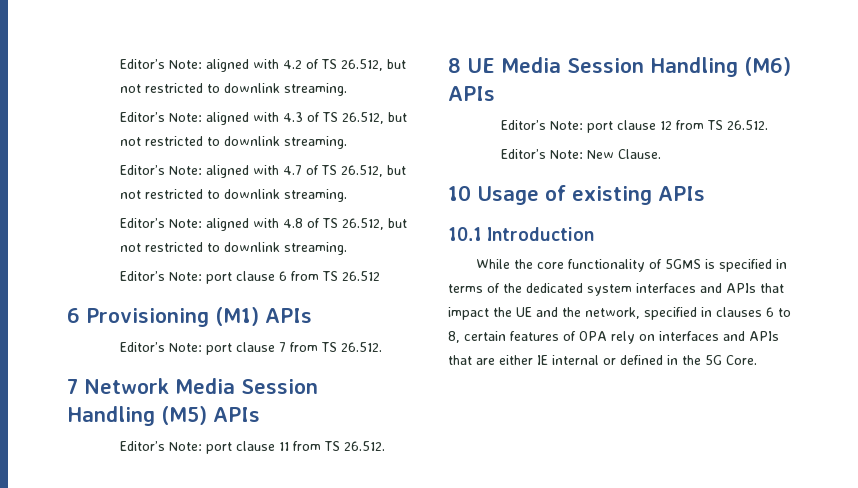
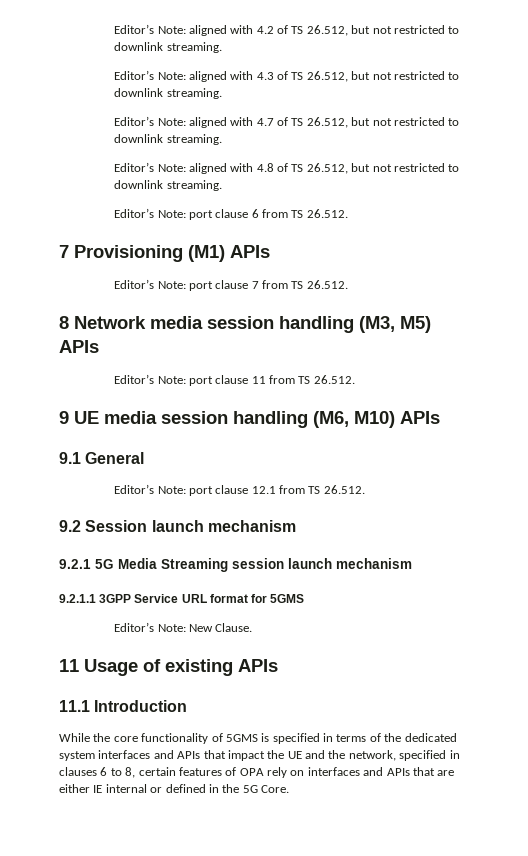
[342,271,381,281] [67,308,80,323] 26.512 // 6 -> [306,209,348,218] [59,245,69,258] 26.512. // 7
[67,378,318,394] [67,406,207,426] 7 Network Media Session Handling (M5) -> [59,316,431,333] 8 Network media session handling (M3, M5)
[448,57,791,77] [448,86,495,101] [501,120,769,133] 8 UE Media Session Handling (M6) APIs // Editor’s Note: port clause 12 from TS 26.512. -> [59,411,440,428] [59,452,145,464] [114,484,365,496] [59,520,296,532] [59,558,412,572] [59,594,305,603] 9 UE media session handling (M6, M10) APIs // 9.1 General // Editor’s Note: port clause 12.1 from TS 26.512. // 9.2 Session launch mechanism // 9.2.1 5G Media Streaming session launch mechanism // 9.2.1.1 3GPP Service URL format for 5GMS
[448,185,471,201] 10 -> [59,659,79,672] 11
[448,227,482,241] 10.1 -> [59,700,90,712] 11.1

